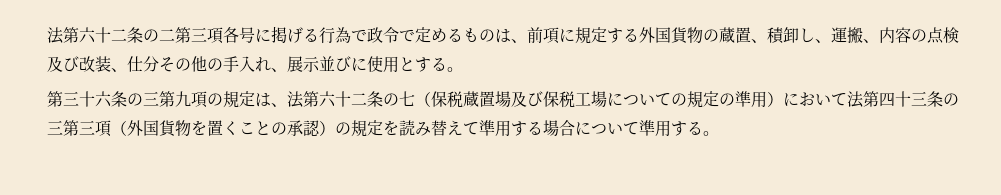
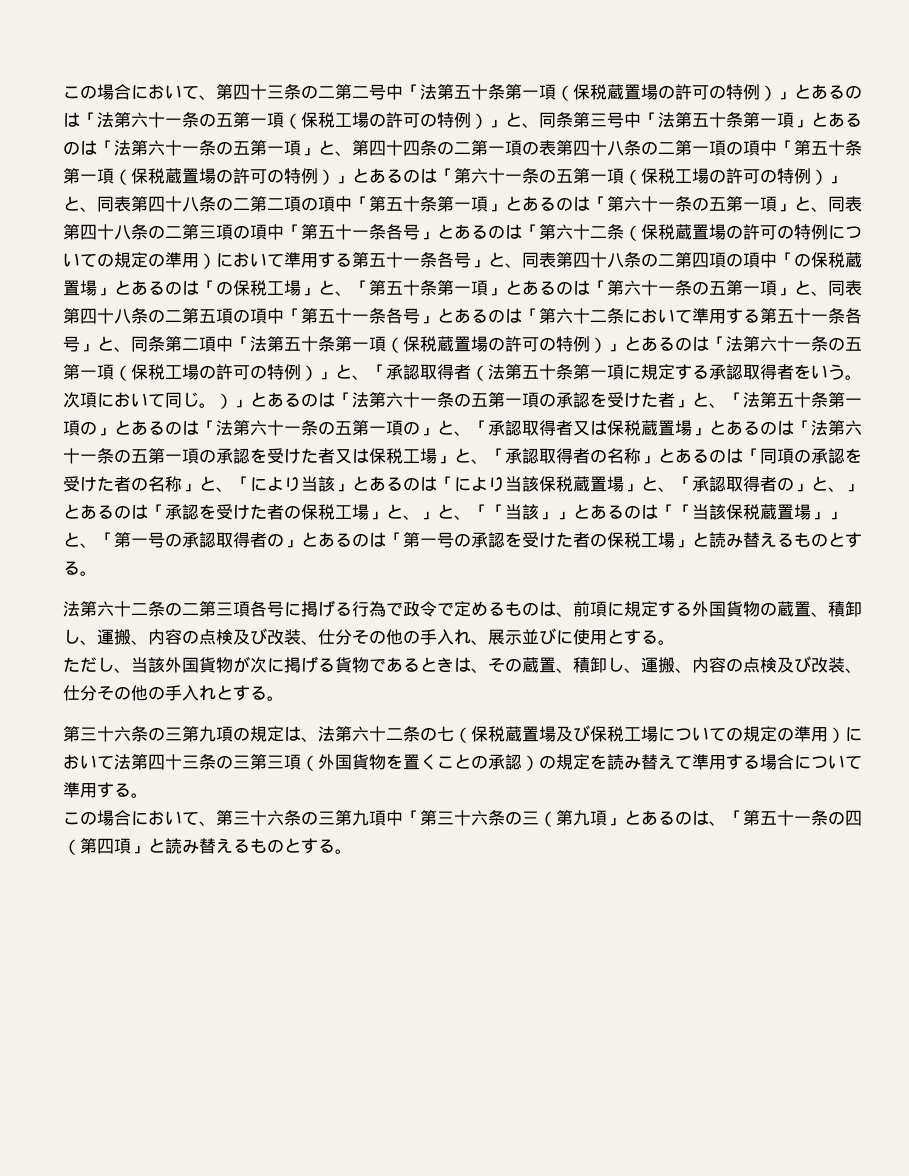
(47, 35) none -> [62,84,862,101] [62,112,862,129] [62,140,862,156] [62,168,845,185] [62,196,862,212] [62,224,862,241] [62,252,862,269] [62,280,862,296] [62,308,862,324] [62,336,862,353] [62,364,862,381] [62,392,862,409] [62,420,862,436] [62,448,862,464] [62,476,862,492] [62,504,845,520] [62,532,862,548] [62,561,97,576] この場合において、第四十三条の二第二号中「法第五十条第一項（保税蔵置場の許可の特例）」とあるのは「法第六十一条の五第一項（保税工場の許可の特例）」と、同条第三号中「法第五十条第一項」とあるのは「法第六十一条の五第一項」と、第四十四条の二第一項の表第四十八条の二第一項の項中「第五十条第一項（保税蔵置場の許可の特例）」とあるのは「第六十一条の五第一項（保税工場の許可の特例）」と、同表第四十八条の二第二項の項中「第五十条第一項」とあるのは「第六十一条の五第一項」と、同表第四十八条の二第三項の項中「第五十一条各号」とあるのは「第六十二条（保税蔵置場の許可の特例についての規定の準用）において準用する第五十一条各号」と、同表第四十八条の二第四項の項中「の保税蔵置場」とあるのは「の保税工場」と、「第五十条第一項」とあるのは「第六十一条の五第一項」と、同表第四十八条の二第五項の項中「第五十一条各号」とあるのは「第六十二条において準用する第五十一条各号」と、同条第二項中「法第五十条第一項（保税蔵置場の許可の特例）」とあるのは「法第六十一条の五第一項（保税工場の許可の特例）」と、「承認取得者（法第五十条第一項に規定する承認取得者をいう。次項において同じ。）」とあるのは「法第六十一条の五第一項の承認を受けた者」と、「法第五十条第一項の」とあるのは「法第六十一条の五第一項の」と、「承認取得者又は保税蔵置場」とあるのは「法第六十一条の五第一項の承認を受けた者又は保税工場」と、「承認取得者の名称」とあるのは「同項の承認を受けた者の名称」と、「により当該」とあるのは「により当該保税蔵置場」と、「承認取得者の」と、」とあるのは「承認を受けた者の保税工場」と、」と、「「当該」」とあるのは「「当該保税蔵置場」」と、「第一号の承認取得者の」とあるのは「第一号の承認を受けた者の保税工場」と読み替えるものとする。 //
(464, 69) none -> [62,656,862,673] [62,685,284,701] // ただし、当該外国貨物が次に掲げる貨物であるときは、その蔵置、積卸し、運搬、内容の点検及び改装、仕分その他の手入れとする。
(720, 133) none -> [62,810,862,827] [62,838,352,855] // この場合において、第三十六条の三第九項中「第三十六条の三（第九項」とあるのは、「第五十一条の四（第四項」と読み替えるものとする。

